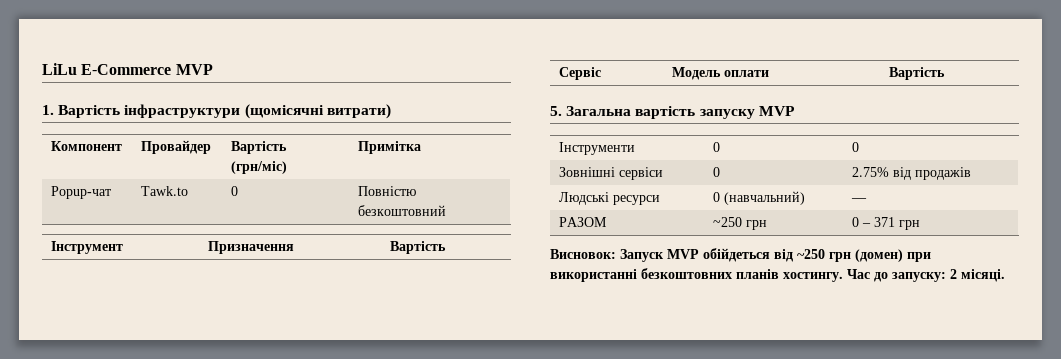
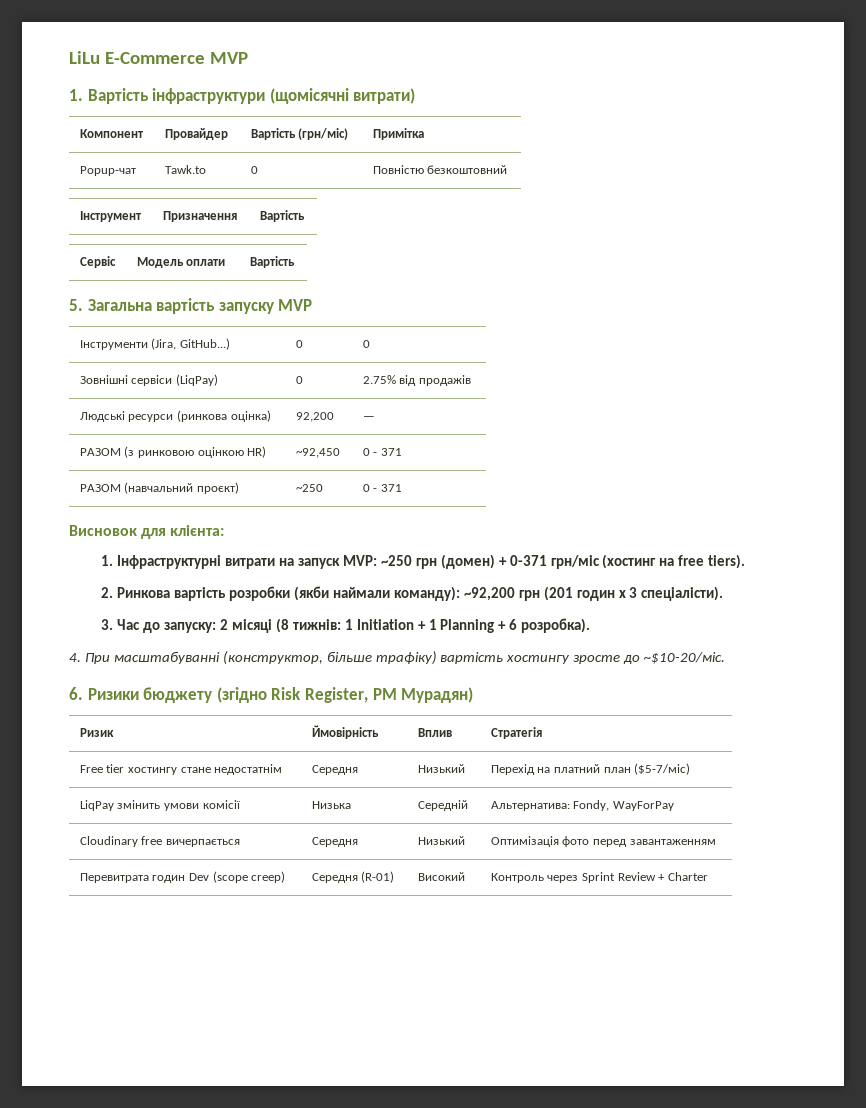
(636, 148) none -> [151,338,230,350] (Jira, GitHub...)
(664, 173) none -> [175,374,218,386] (LiqPay)
[713,191,806,205] | 0 (навчальний) -> [176,410,271,422] [295,412,334,422] (ринкова оцінка) | 92,200
[713,217,768,230] [852,217,921,230] [550,248,931,262] [550,268,1005,282] | ~250 грн | 0 – 371 грн // Висновок: Запуск MVP обійдеться від ~250 грн (домен) при використанні безкоштовних планів хостингу. Час до запуску: 2 місяці. -> [124,446,267,458] [295,448,340,458] [362,448,402,456] [79,482,239,494] [295,484,323,492] [362,484,402,492] [69,525,225,539] [101,554,746,569] [101,586,724,601] [101,618,591,633] [69,651,726,665] [69,687,474,703] [79,728,114,737] [311,725,379,739] [417,728,452,737] [490,727,542,739] [79,764,283,775] [311,765,358,775] [417,764,465,773] [490,763,691,775] [79,800,241,811] [311,801,351,809] [417,800,468,811] [490,800,674,811] [79,836,240,847] [311,837,358,847] [417,836,465,845] [490,836,716,847] [79,871,286,883] [311,871,395,883] [417,872,465,881] [490,872,708,883] (з ринковою оцінкою HR) | ~92,450 | 0 - 371 // РАЗОМ (навчальний проєкт) | ~250 | 0 - 371 // Висновок для клієнта: // 1. Інфраструктурні витрати на запуск MVP: ~250 грн (домен) + 0-371 грн/міс (хостинг на free tiers). // 2. Ринкова вартість розробки (якби наймали команду): ~92,200 грн (201 годин x 3 спеціалісти). // 3. Час до запуску: 2 місяці (8 тижнів: 1 Initiation + 1 Planning + 6 розробка). // 4. При масштабуванні (конструктор, більше трафіку) вартість хостингу зросте до ~$10-20/міс. // 6. Ризики бюджету (згідно Risk Register, PM Мурадян) // Ризик | Ймовірність | Вплив | Стратегія // Free tier хостингу стане недостатнім | Середня | Низький | Перехід на платний план ($5-7/міс) // LiqPay змінить умови комісії | Низька | Середній | Альтернатива: Fondy, WayForPay // Cloudinary free вичерпається | Середня | Низький | Оптимізація фото перед завантаженням // Перевитрата годин Dev (scope creep) | Середня (R-01) | Високий | Контроль через Sprint Review + Charter

